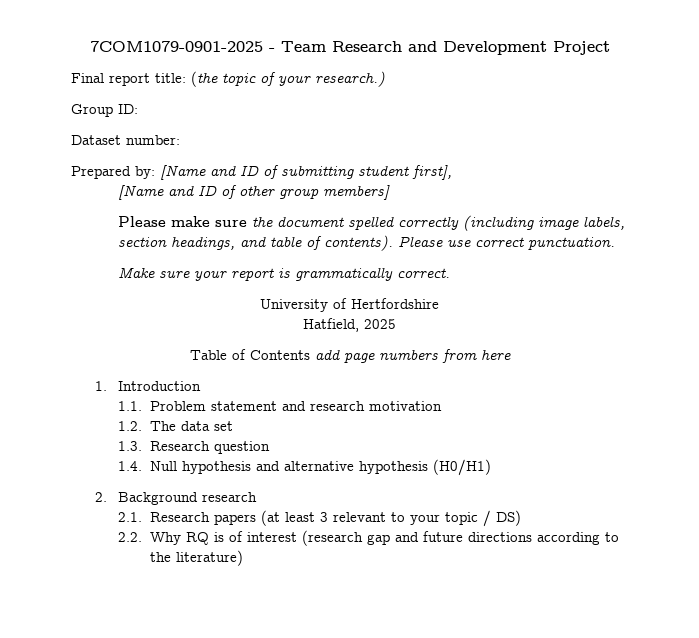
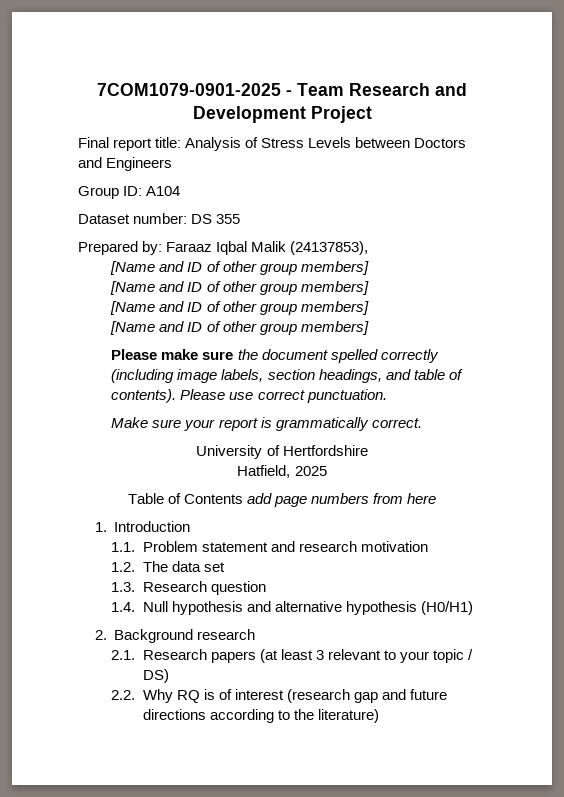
[191,71,385,87] (the topic of your research.) -> [185,137,467,151] [78,157,173,171] Analysis of Stress Levels between Doctors and Engineers
(138, 109) none -> [146,186,181,196] A104
(180, 140) none -> [191,214,241,224] DS 355
[160,165,452,180] [Name and ID of submitting student first], -> [166,241,369,255] [110,261,369,275] [110,281,369,295] [110,301,369,315] Faraaz Iqbal Malik (24137853), // [Name and ID of other group members] // [Name and ID of other group members] // [Name and ID of other group members]

